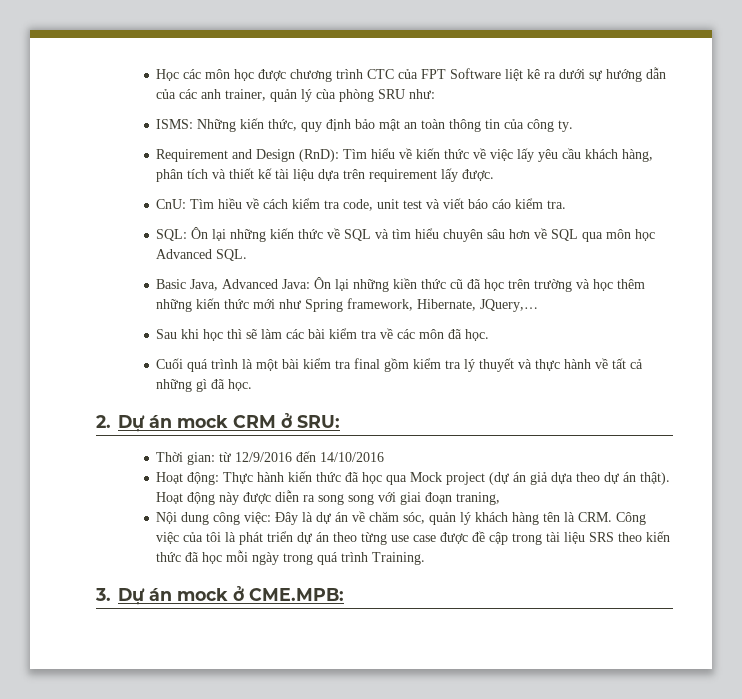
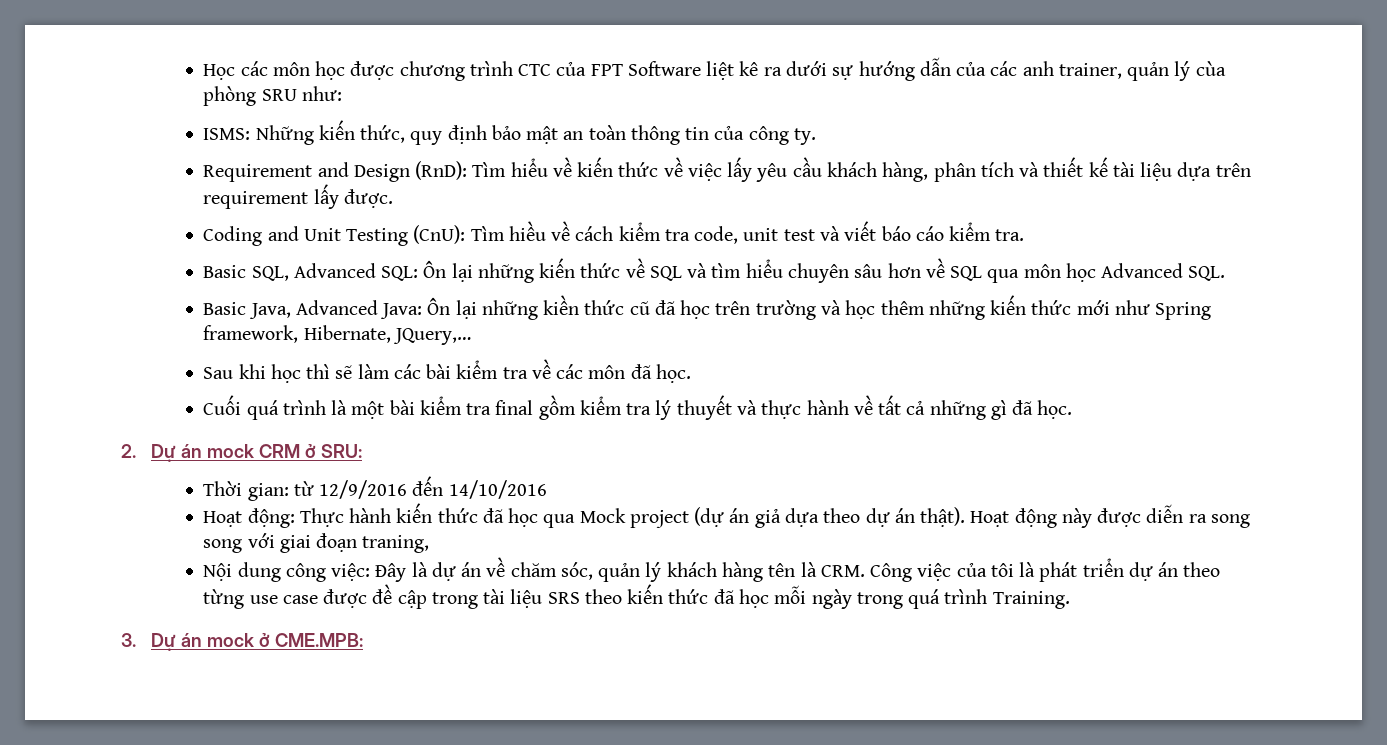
[156,199,187,209] CnU: -> [203,225,466,246] Coding and Unit Testing (CnU):
(567, 204) none -> [203,263,376,281] Basic SQL, Advanced

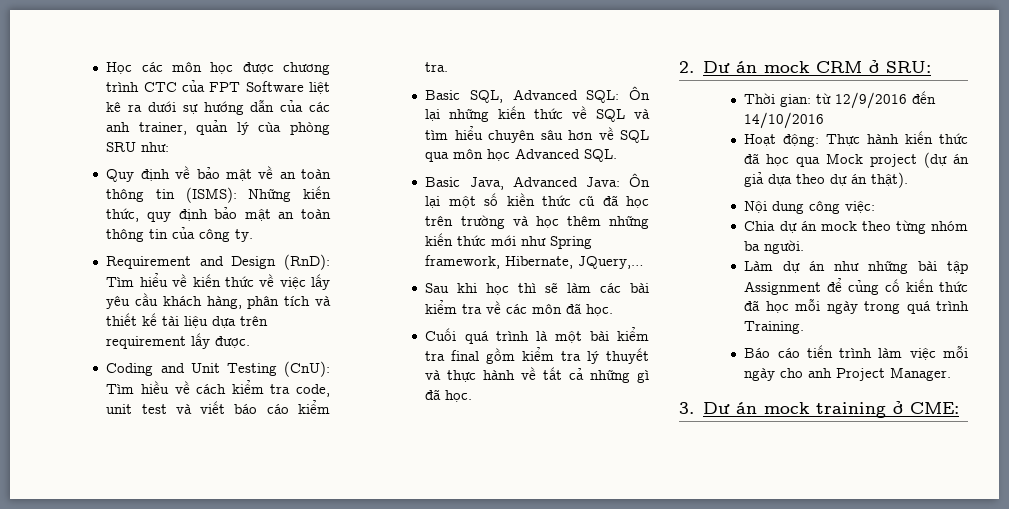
[203,128,251,140] ISMS: -> [106,166,332,182] [106,187,237,203] Quy định về bảo mật về an toàn thông tin (ISMS):
[481,300,538,320] những -> [448,193,499,208] một số
[970,504,1250,528] [203,533,430,553] [203,557,1221,582] [203,584,622,609] Hoạt động này được diễn ra song song với giai đoạn traning, // Nội dung công việc: Đây là dự án về chăm sóc, quản lý khách hàng tên là CRM. Công việc của tôi là phát triển dự án theo từng use case được đề cập trong tài liệu SRS theo -> [744,200,876,214] [744,220,968,234] [744,240,805,254] [744,261,968,274] [744,278,901,295] // Nội dung công việc: // Chia dự án mock theo từng nhóm ba người. // Làm dự án như những bài tập Assignment để củng cố
(1070, 600) none -> [744,345,968,360] [744,367,952,381] // Báo cáo tiến trình làm việc mỗi ngày cho anh Project Manager.
[259,633,364,647] ở CME.MPB: -> [816,401,960,418] training ở CME:

